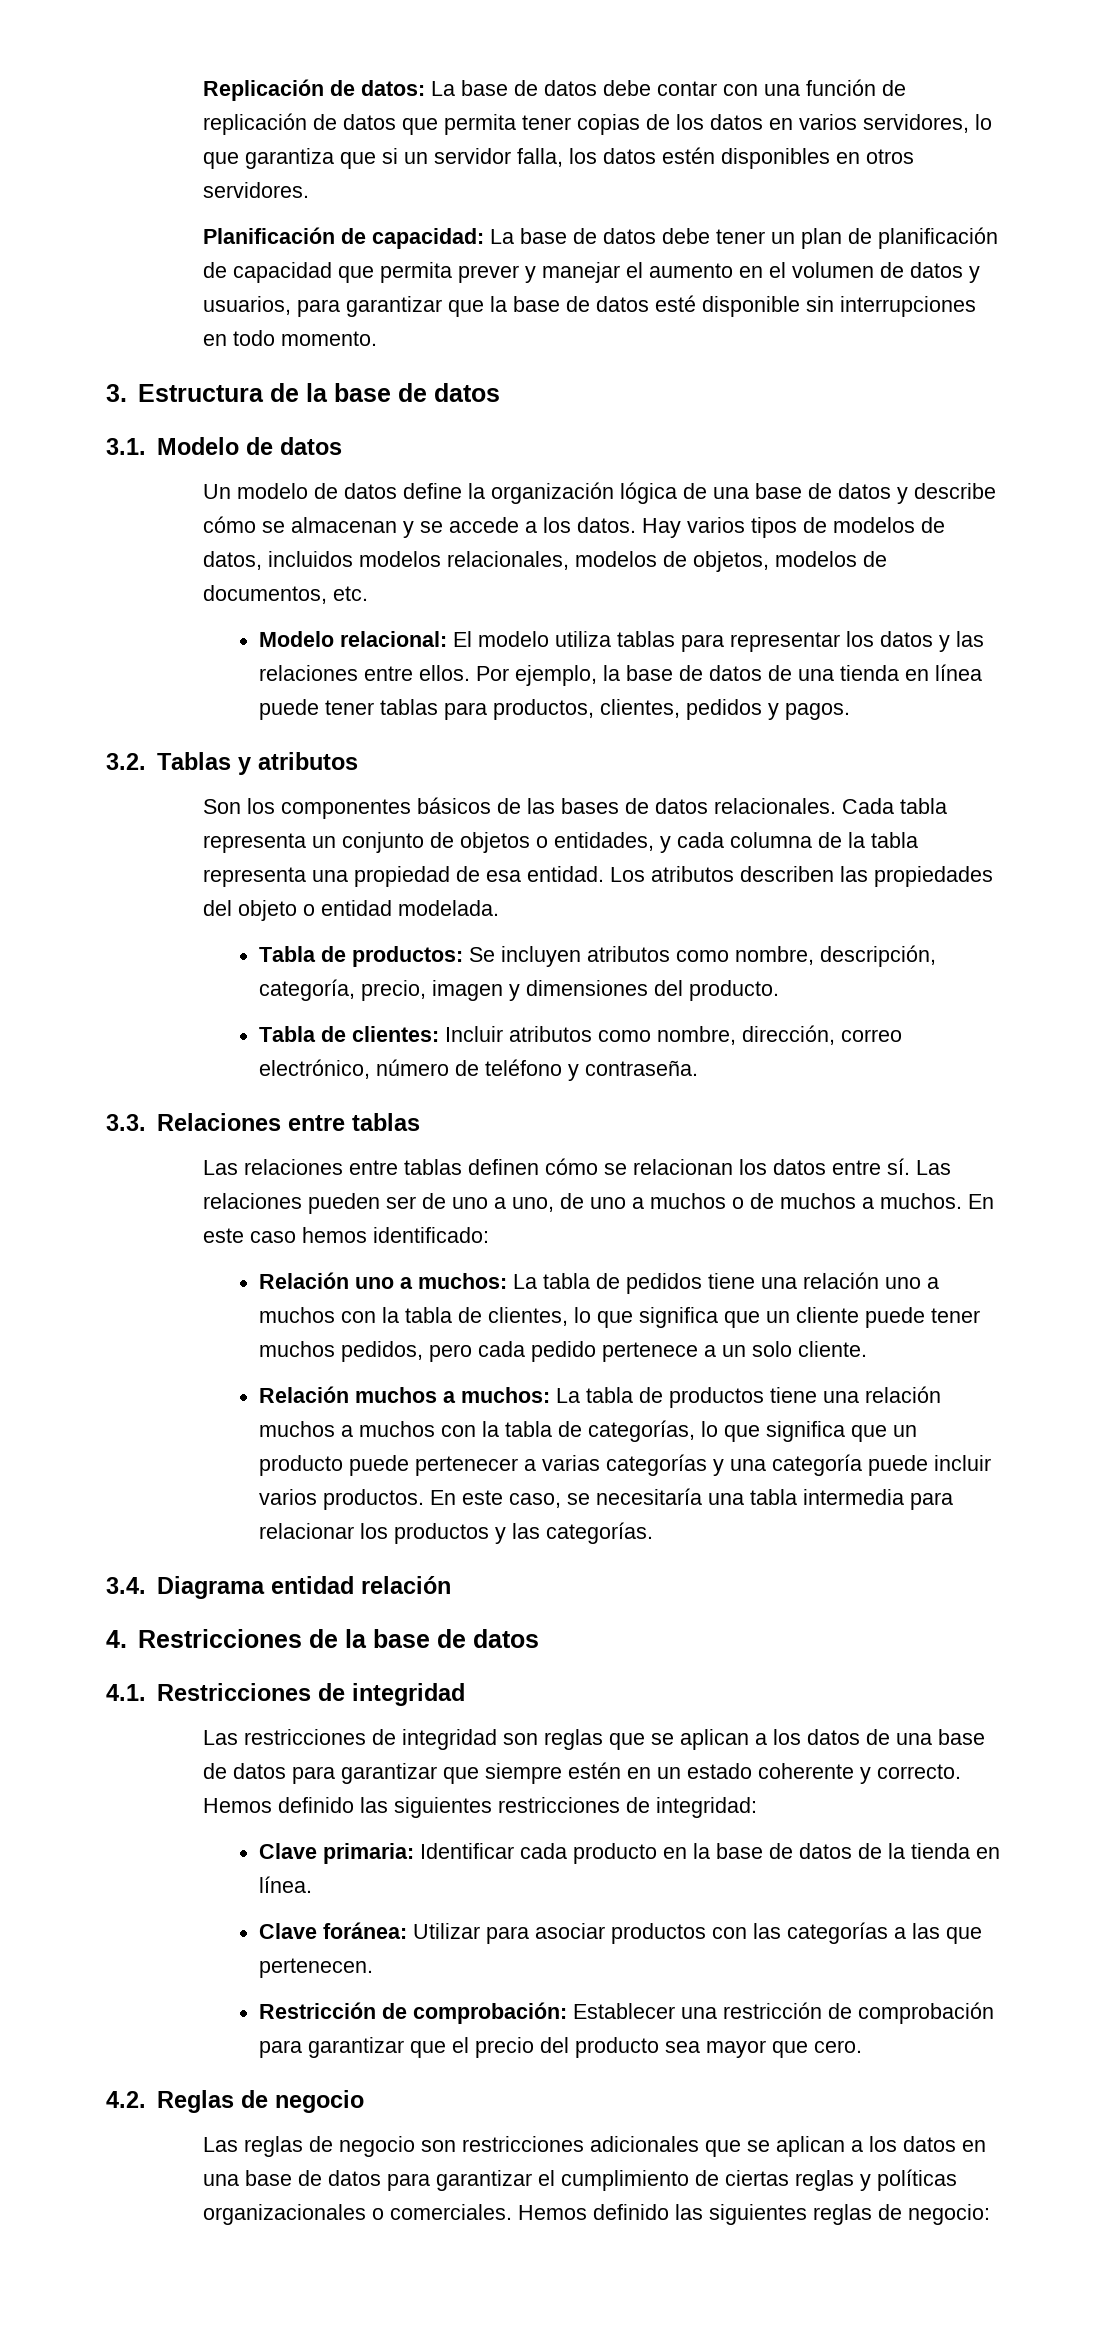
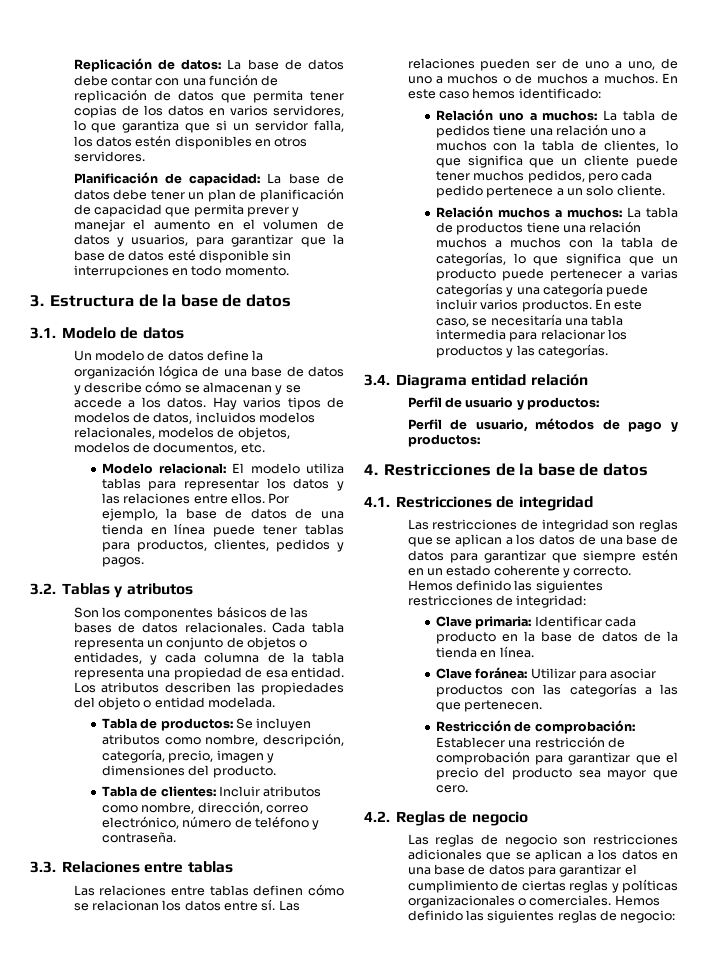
(451, 1585) none -> [407,397,600,410] [407,418,678,432] [407,434,480,447] // Perfil de usuario y productos: // Perfil de usuario, métodos de pago y productos:

